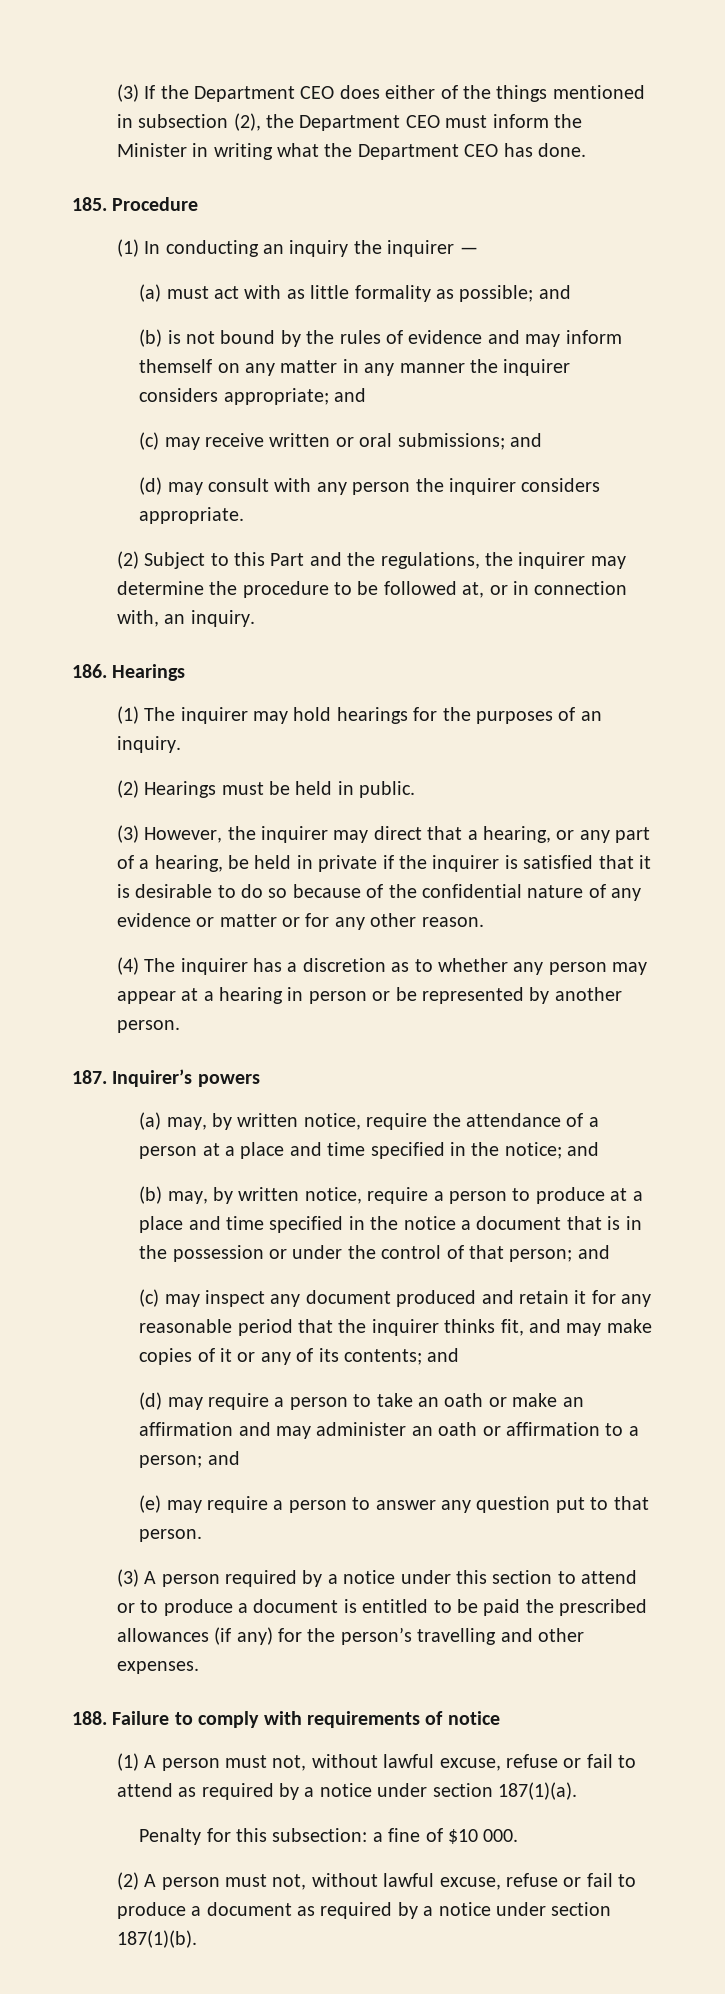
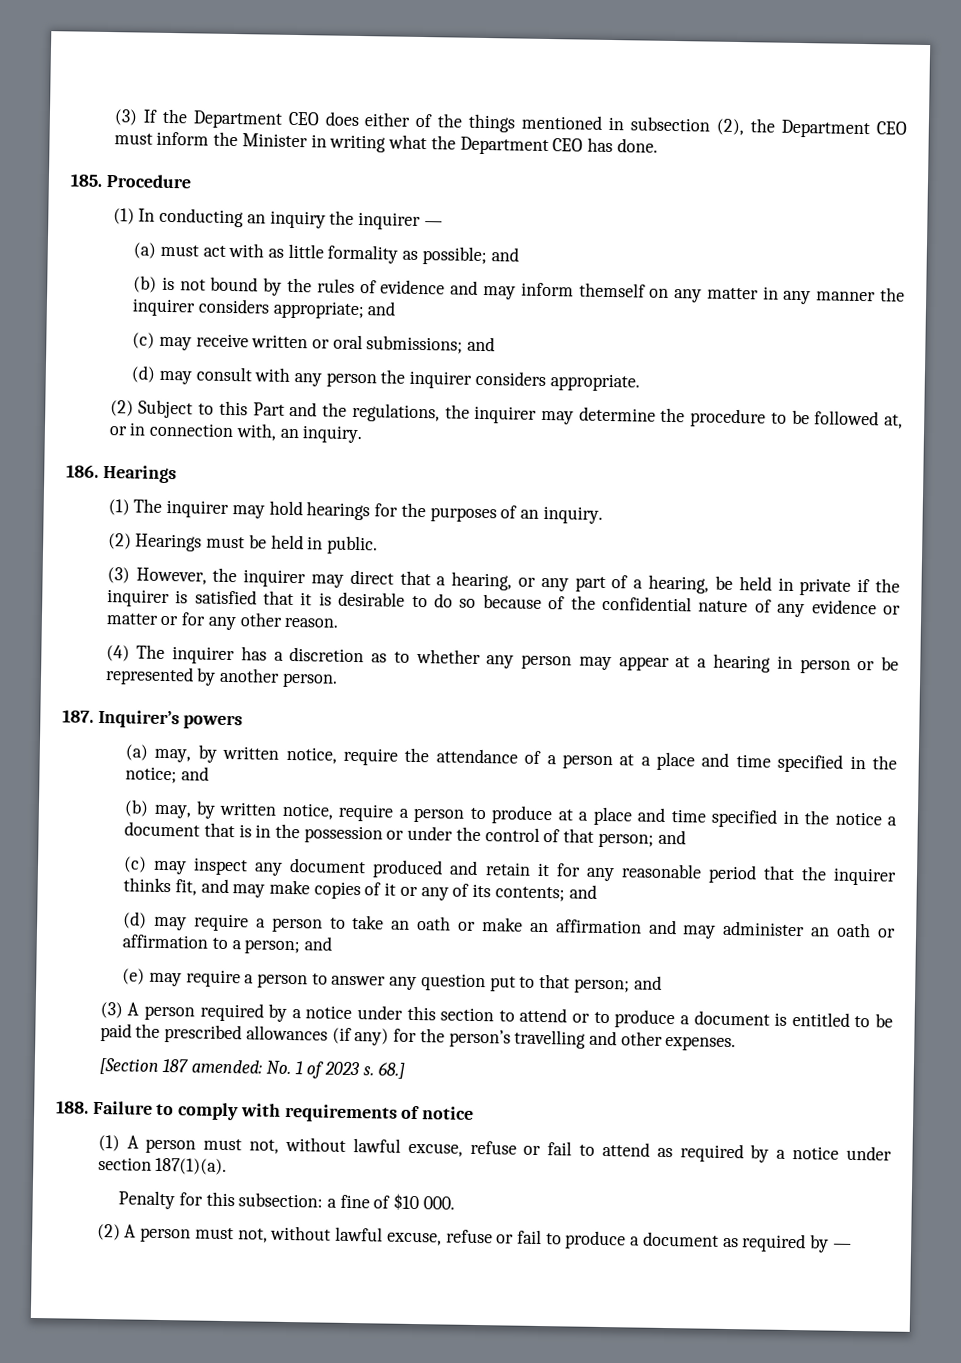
[139,1529,203,1542] person. -> [573,975,662,994] person; and
(199, 1667) none -> [98,1057,405,1079] // [Section 187 amended: No. 1 of 2023 s. 68.]
[423,1902,612,1916] [116,1930,197,1948] a notice under section 187(1)(b). -> [832,1243,852,1249] —

